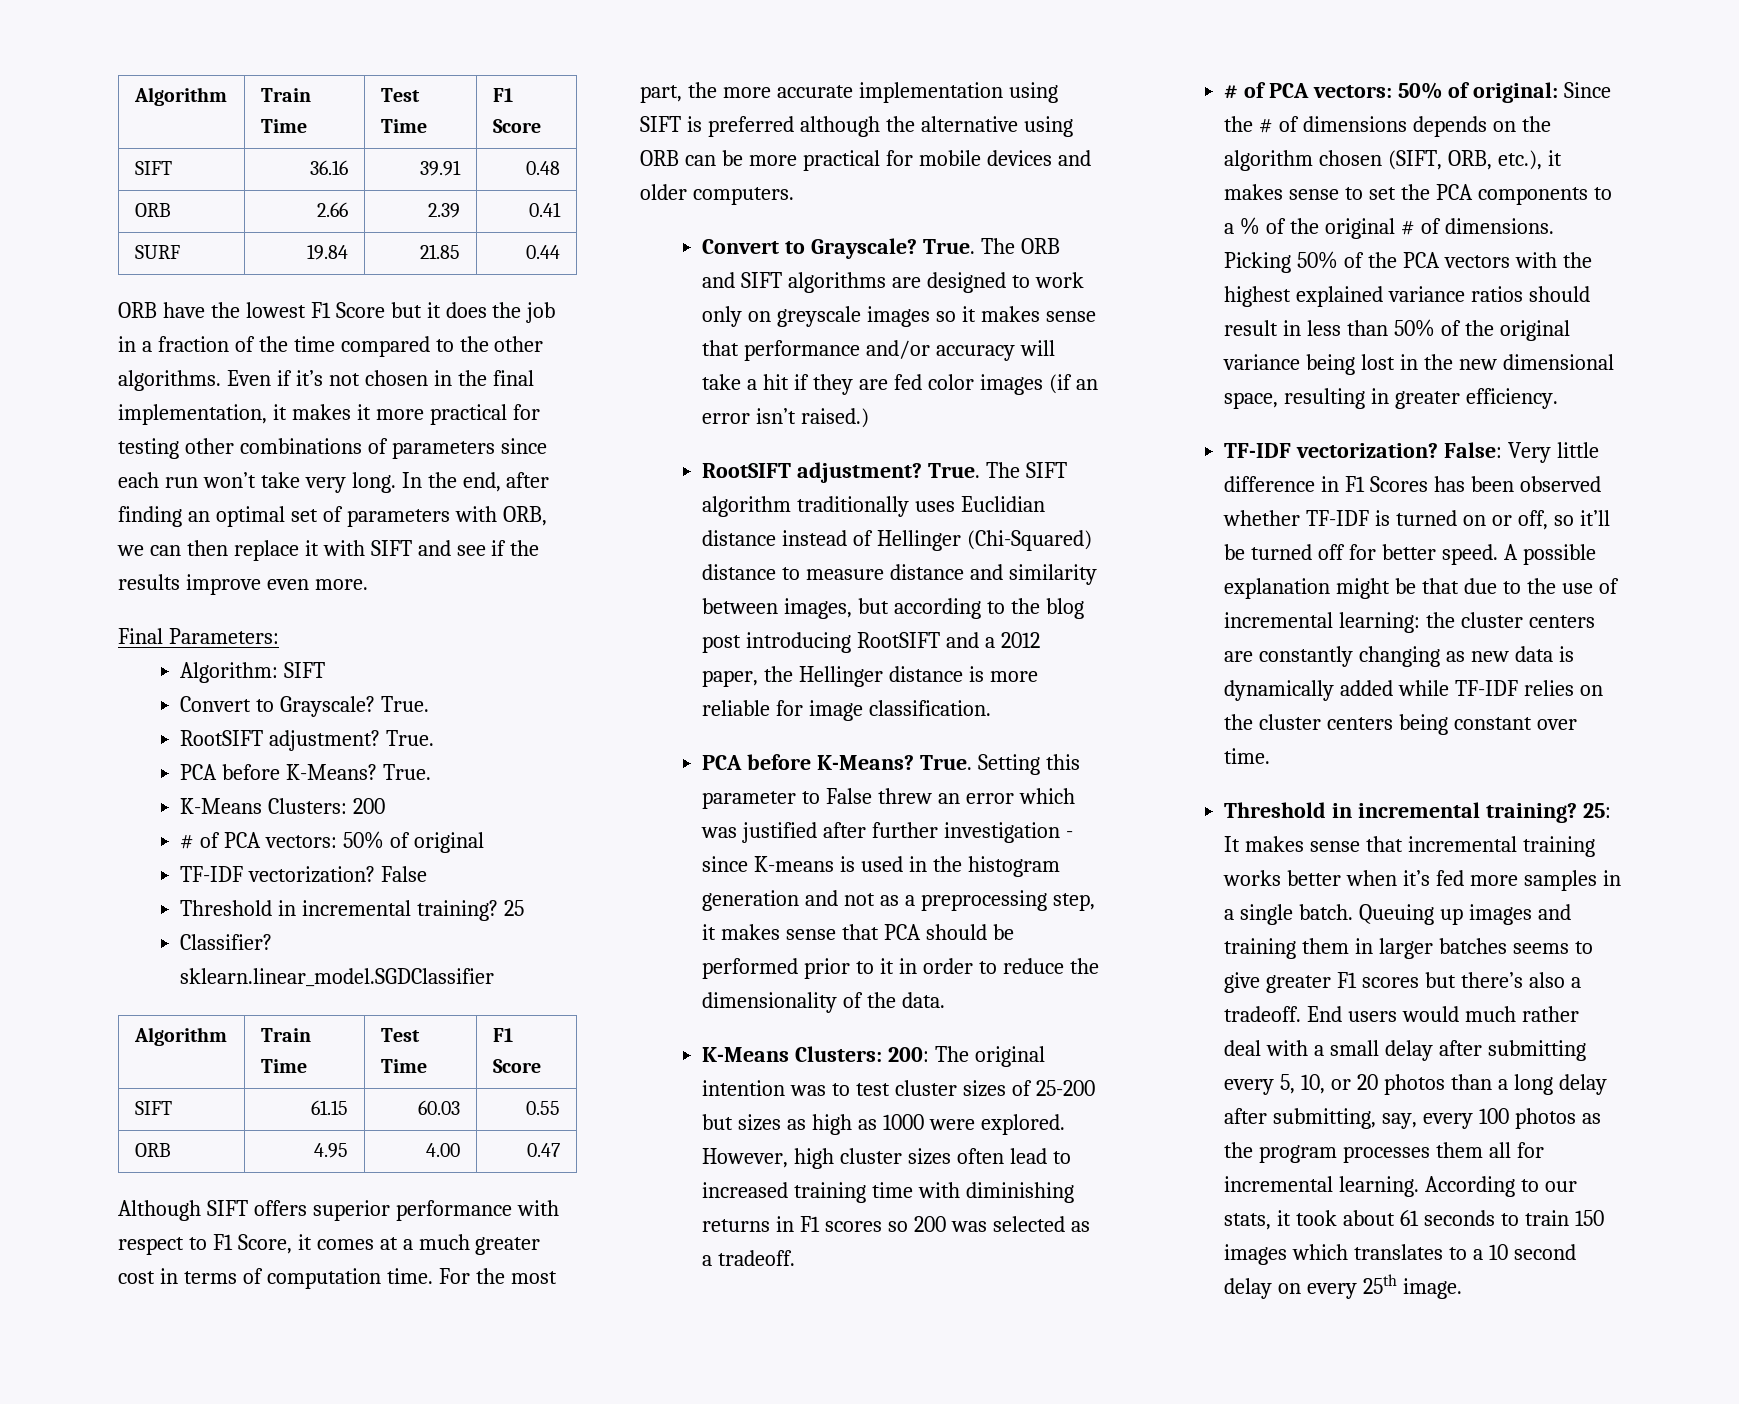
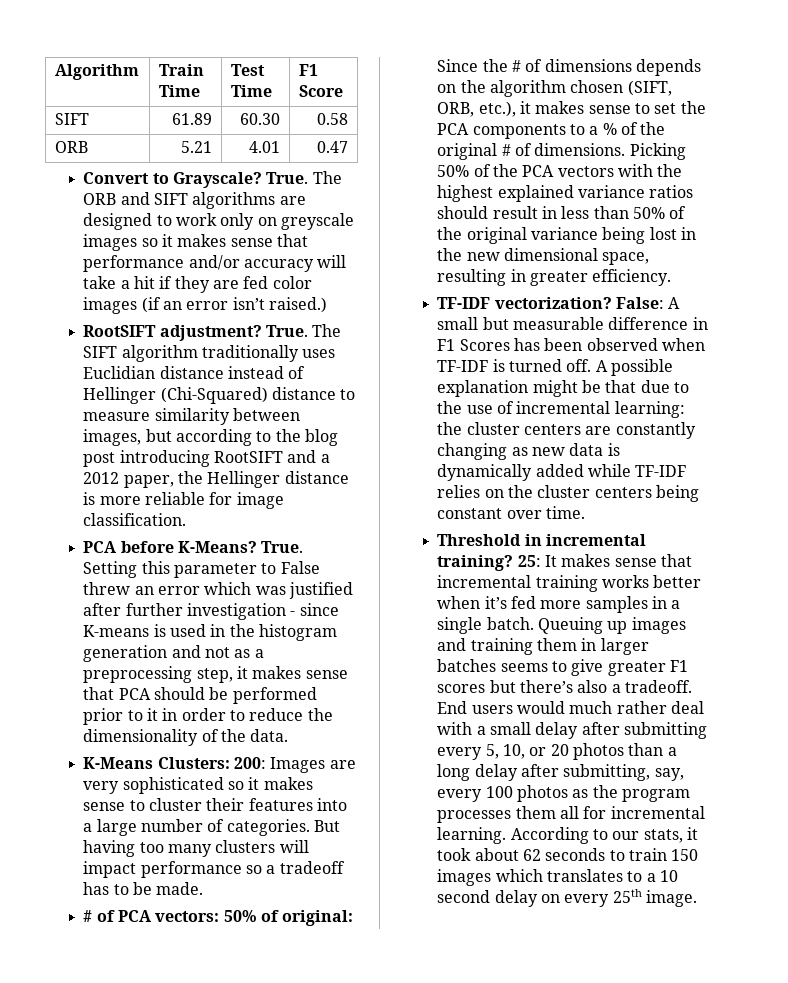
[133,87,227,106] [260,88,311,102] [260,119,307,133] [380,88,420,102] [380,119,427,133] [492,88,513,102] [492,119,541,133] [134,161,172,175] [310,160,349,175] [420,160,462,176] [526,161,561,175] [134,203,171,217] [317,202,349,217] [428,203,461,218] [529,202,562,217] [134,245,180,259] [307,244,349,260] [420,244,461,259] [526,245,561,259] [118,302,556,323] [118,336,544,357] [118,370,534,391] [118,404,540,425] [118,438,547,459] [118,472,550,493] [118,506,547,527] [117,540,540,561] [118,574,368,595] [118,628,279,644] [180,662,326,683] [180,696,430,717] [180,730,435,751] [180,764,432,780] [180,798,386,814] [180,831,485,853] [180,866,428,883] [180,900,525,921] [180,934,273,950] [180,968,495,987] [133,1027,227,1046] [260,1028,311,1042] [260,1059,307,1073] [380,1028,420,1042] [380,1059,427,1073] [492,1028,513,1042] [492,1059,541,1073] [134,1101,172,1115] [311,1100,349,1115] [418,1100,461,1115] [526,1101,561,1115] [134,1143,171,1157] [314,1143,349,1158] [426,1143,461,1157] [527,1143,561,1157] [118,1200,559,1221] [118,1234,541,1255] [118,1268,557,1289] [640,82,1058,103] [640,116,1073,137] [640,150,1091,171] [640,184,794,205] Algorithm | Train Time | Test Time | F1 Score // SIFT | 36.16 | 39.91 | 0.48 // ORB | 2.66 | 2.39 | 0.41 // SURF | 19.84 | 21.85 | 0.44 // ORB have the lowest F1 Score but it does the job in a fraction of the time compared to the other algorithms. Even if it’s not chosen in the final implementation, it makes it more practical for testing other combinations of parameters since each run won’t take very long. In the end, after finding an optimal set of parameters with ORB, we can then replace it with SIFT and see if the results improve even more. // Final Parameters: // Algorithm: SIFT // Convert to Grayscale? True. // RootSIFT adjustment? True. // PCA before K-Means? True. // K-Means Clusters: 200 // # of PCA vectors: 50% of original // TF-IDF vectorization? False // Threshold in incremental training? 25 // Classifier? sklearn.linear_model.SGDClassifier // Algorithm | Train Time | Test Time | F1 Score // SIFT | 61.15 | 60.03 | 0.55 // ORB | 4.95 | 4.00 | 0.47 // Although SIFT offers superior performance with respect to F1 Score, it comes at a much greater cost in terms of computation time. For the most part, the more accurate implementation using SIFT is preferred although the alternative using ORB can be more practical for mobile devices and older computers. -> [54,64,139,80] [158,64,204,76] [158,85,200,97] [230,64,265,76] [230,85,272,97] [298,64,318,76] [298,85,343,97] [54,113,89,125] [172,113,213,125] [240,113,281,125] [317,113,349,125] [54,141,88,153] [181,141,213,153] [249,141,281,153] [317,141,349,153] Algorithm | Train Time | Test Time | F1 Score // SIFT | 61.89 | 60.30 | 0.58 // ORB | 5.21 | 4.01 | 0.47
[890,564,1004,580] distance and -> (151, 416) none
[935,1046,1046,1067] [702,1080,1095,1097] [702,1114,1065,1135] [702,1148,1072,1169] [702,1182,1075,1203] [702,1216,1090,1232] [702,1250,796,1266] The original intention was to test cluster sizes of 25-200 but sizes as high as 1000 were explored. However, high cluster sizes often lead to increased training time with diminishing returns in F1 scores so 200 was selected as a tradeoff. -> [270,757,356,773] [83,777,313,794] [83,798,348,811] [83,819,341,836] [83,840,309,857] [83,861,345,878] [83,882,204,895] Images are very sophisticated so it makes sense to cluster their features into a large number of categories. But having too many clusters will impact performance so a tradeoff has to be made.
[1508,442,1600,463] Very little -> [668,297,681,309] [437,317,605,330] A small but measurable
[1223,510,1301,526] whether -> [662,338,706,351] when
[1463,510,1610,530] [1224,544,1499,565] on or off, so it’ll be turned off for better speed. -> [566,359,592,372] off.
[1400,1210,1420,1226] 61 -> [523,849,542,861] 62

